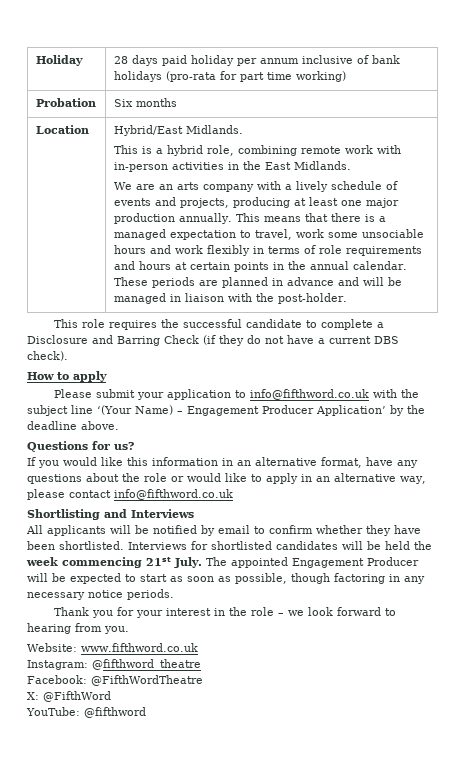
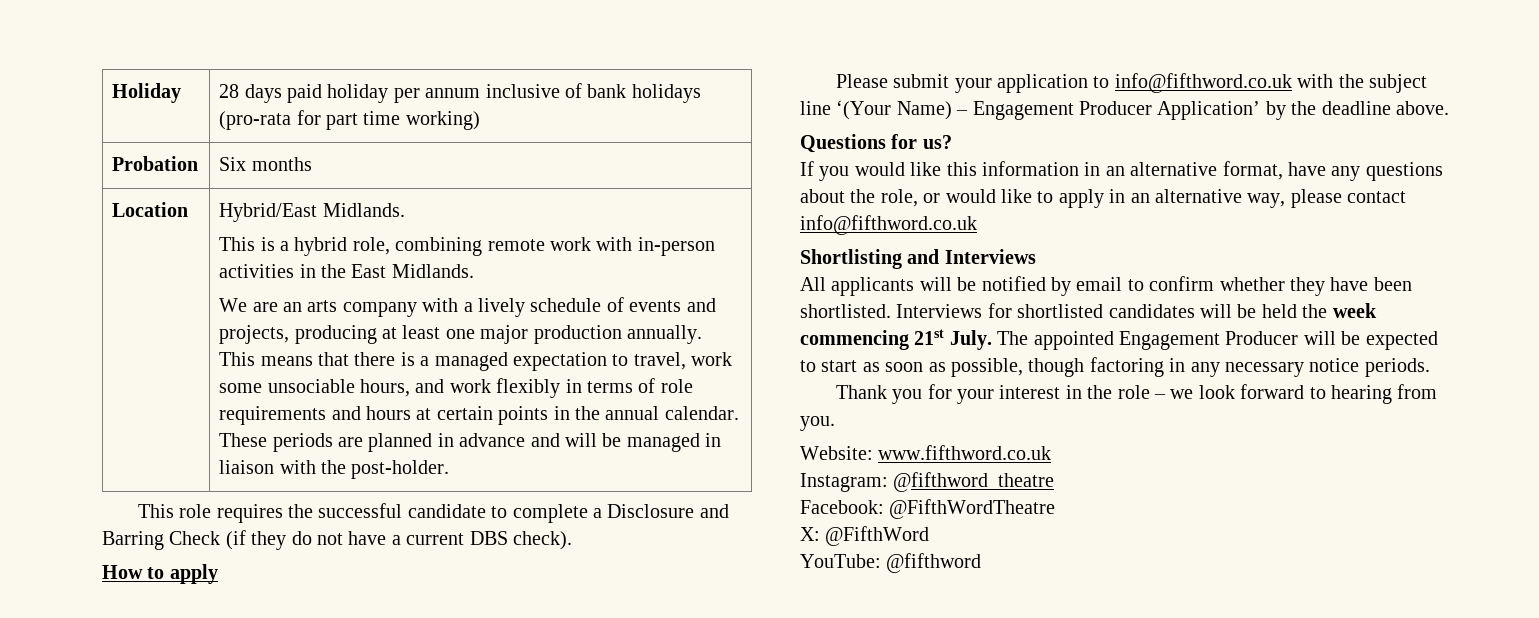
[113,245,146,254] hours -> [359,379,410,397] hours,
[144,473,167,482] role -> [880,189,918,207] role,

